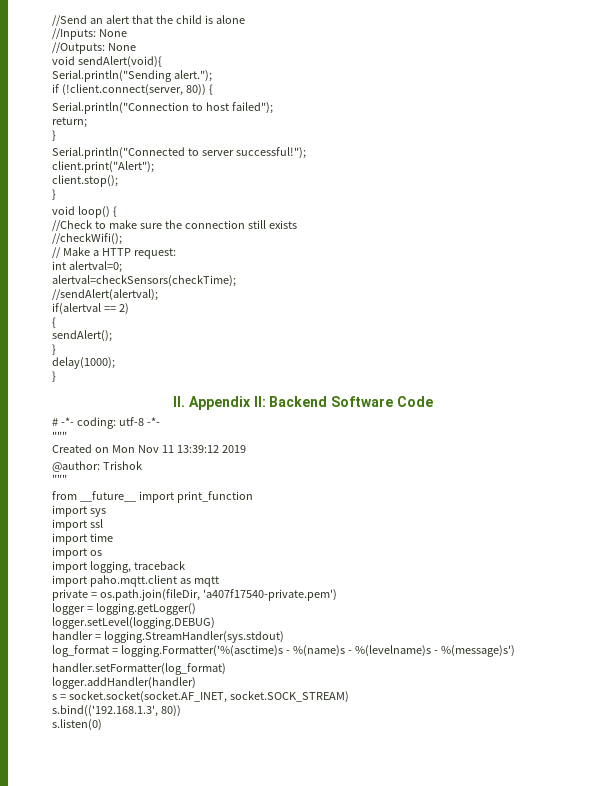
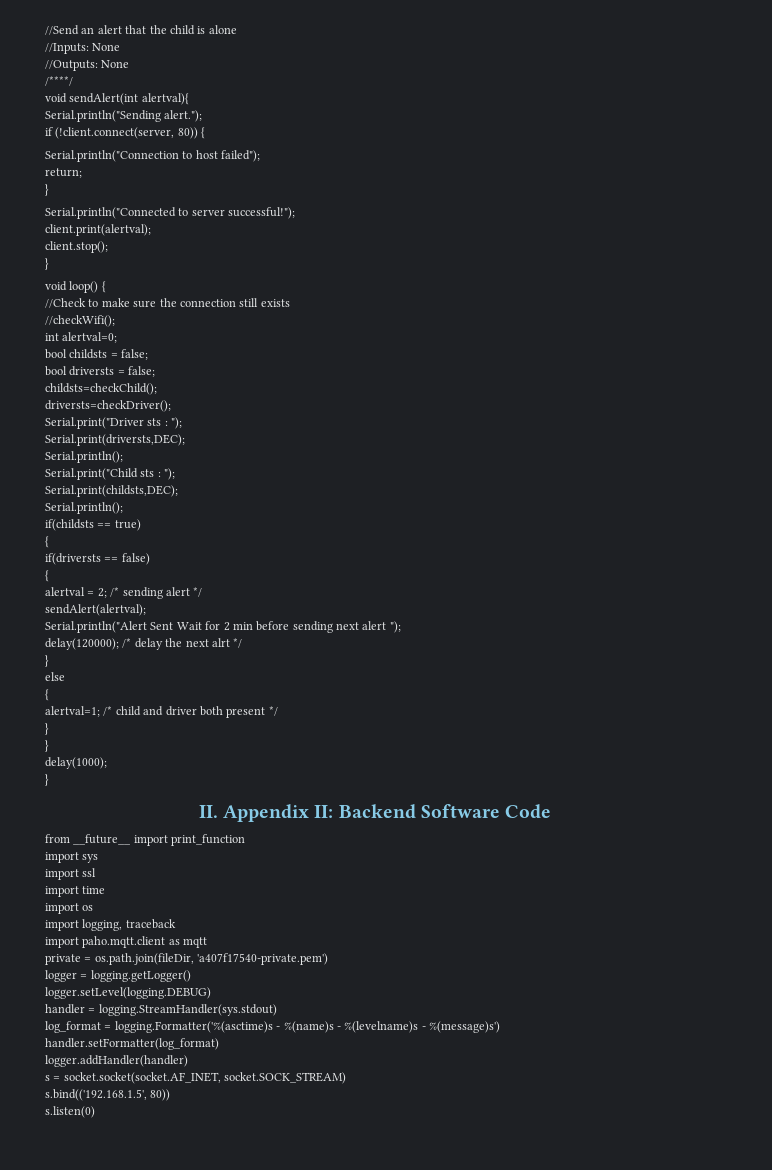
[52,56,162,68] // void sendAlert(void){ -> [45,76,73,86] [45,93,189,105] // /****/ // void sendAlert(int alertval){
[52,161,154,173] client.print("Alert"); -> [45,224,151,236] client.print(alertval);
[52,247,176,259] [52,261,122,273] [52,275,236,287] [52,289,158,301] [52,303,129,315] [52,317,56,328] [52,330,112,342] // Make a HTTP request: // int alertval=0; // alertval=checkSensors(checkTime); // //sendAlert(alertval); // if(alertval == 2) // { // sendAlert(); -> [45,332,118,343] [45,349,149,360] [45,366,156,377] [45,383,157,395] [45,400,171,412] [45,417,183,429] [45,434,185,446] [45,451,123,463] [45,468,176,480] [45,485,178,497] [45,502,123,514] [45,519,141,531] [45,536,49,548] [45,553,150,565] [45,570,49,582] [45,587,203,599] [45,604,146,616] [45,621,401,633] [45,638,243,650] [45,655,49,667] [45,672,65,681] [45,689,49,701] [45,706,278,718] [45,723,49,735] int alertval=0; // bool childsts = false; // bool driversts = false; // childsts=checkChild(); // driversts=checkDriver(); // Serial.print("Driver sts : "); // Serial.print(driversts,DEC); // Serial.println(); // Serial.print("Child sts : "); // Serial.print(childsts,DEC); // Serial.println(); // if(childsts == true) // { // if(driversts == false) // { // alertval = 2; /* sending alert */ // sendAlert(alertval); // Serial.println("Alert Sent Wait for 2 min before sending next alert "); // delay(120000); /* delay the next alrt */ // } // else // { // alertval=1; /* child and driver both present */ // }
[52,417,160,429] [52,431,67,440] [52,444,246,453] [52,461,142,472] [52,474,67,483] // # -*- coding: utf-8 -*- // """ // Created on Mon Nov 11 13:39:12 2019 // @author: Trishok // """ -> (552, 811) none
[52,705,158,717] s.bind(('192.168.1.3', -> [45,1089,147,1101] s.bind(('192.168.1.5',

